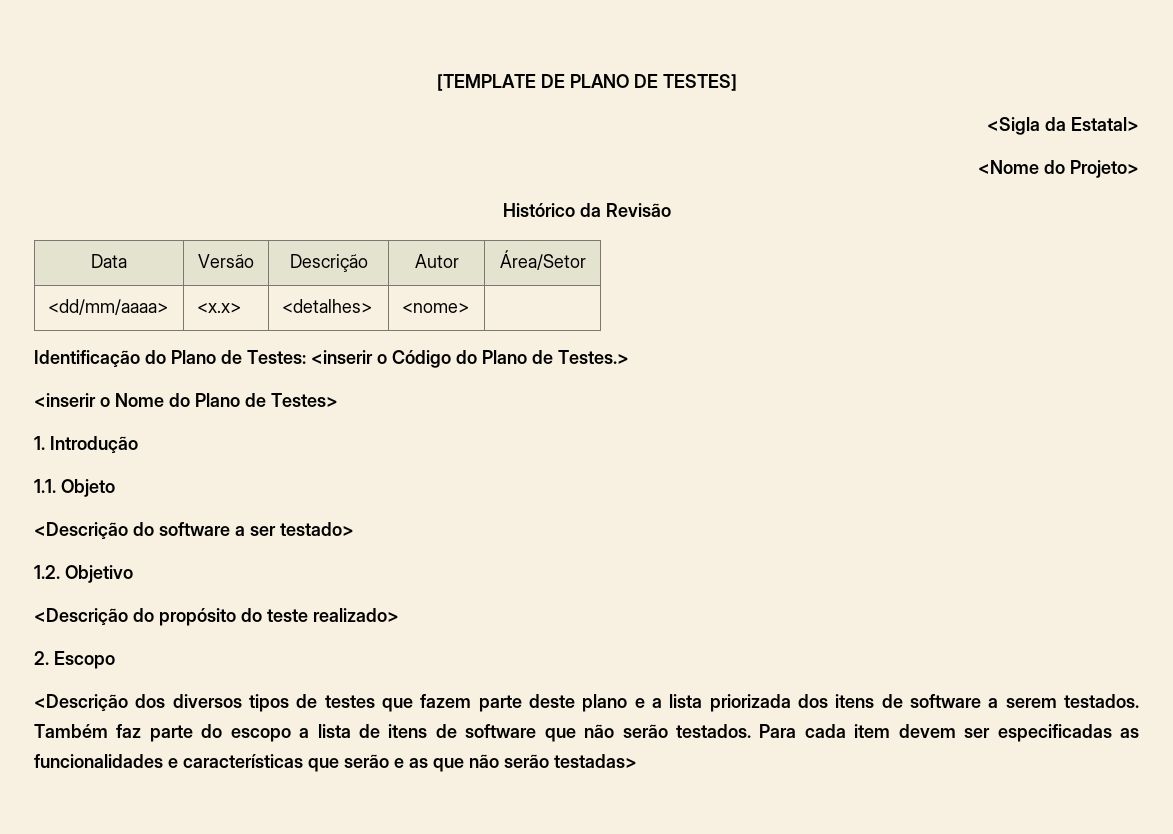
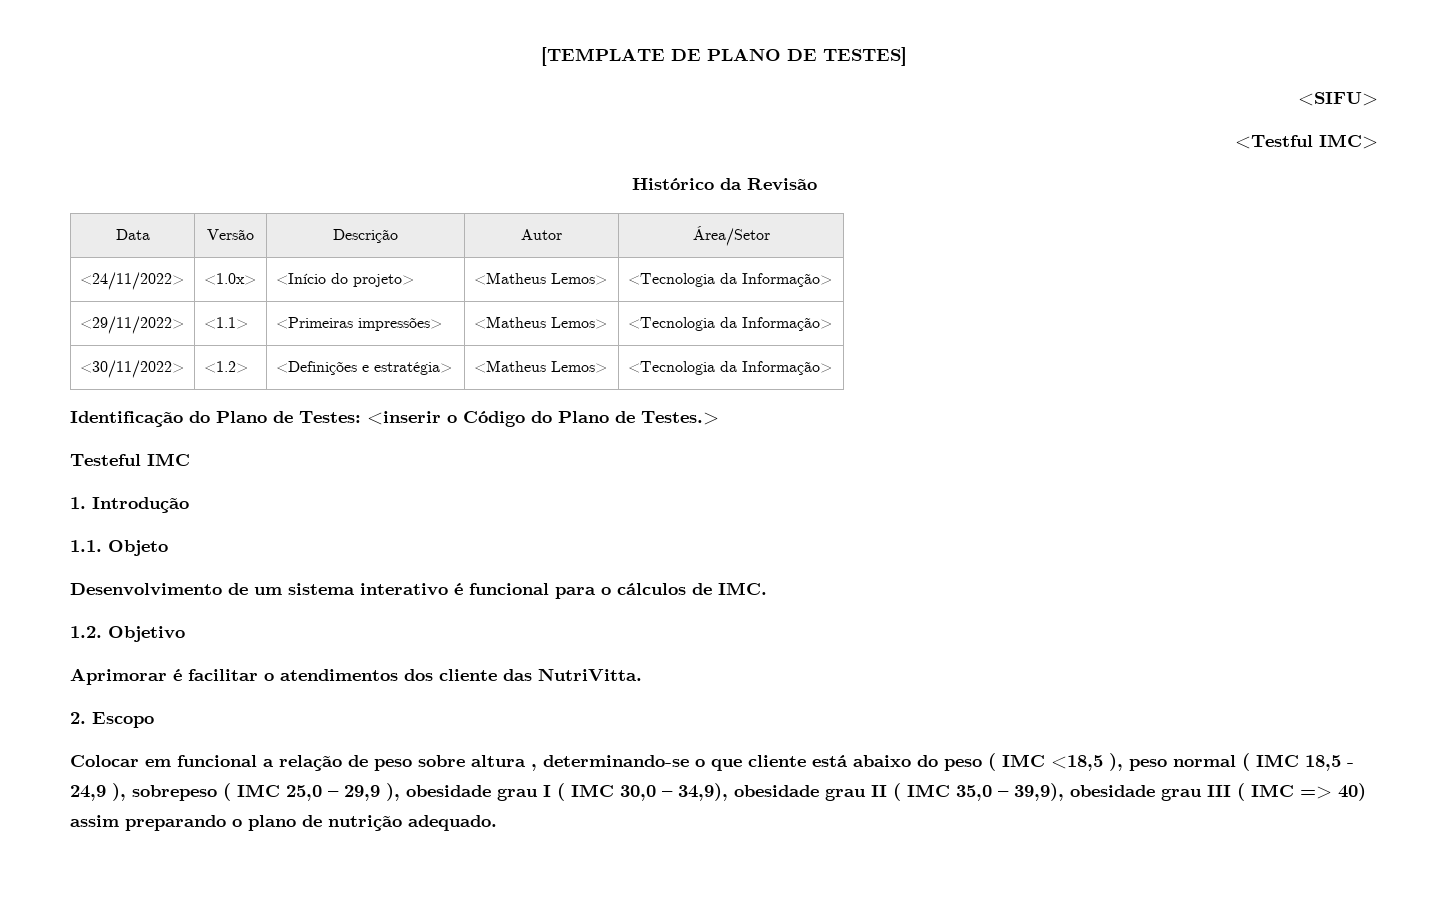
[987,117,1139,135] [978,160,1139,178] <Sigla da Estatal> // <Nome do Projeto> -> [1298,92,1378,106] [1235,134,1378,149] <SIFU> // <Testful IMC>
[48,299,169,315] [197,303,242,313] [282,299,373,313] [402,303,470,313] <dd/mm/aaaa> | <x.x> | <detalhes> | <nome> | -> [79,272,184,290] [203,273,256,285] [275,273,414,287] [473,272,607,285] [627,273,832,287] [79,316,184,334] [203,317,248,329] [275,317,442,331] [473,316,607,329] [627,317,832,331] [79,360,184,378] [203,361,248,373] [275,361,452,375] [473,360,607,373] [627,361,832,375] <24/11/2022> | <1.0x> | <Início do projeto> | <Matheus Lemos> | <Tecnologia da Informação> // <29/11/2022> | <1.1> | <Primeiras impressões> | <Matheus Lemos> | <Tecnologia da Informação> // <30/11/2022> | <1.2> | <Definições e estratégia> | <Matheus Lemos> | <Tecnologia da Informação>
[34,393,338,407] [34,436,138,454] [34,479,115,497] [34,522,354,540] [34,565,133,583] [34,608,399,626] [34,651,115,669] [34,694,1140,712] [34,724,1140,742] [34,754,637,772] <inserir o Nome do Plano de Testes> // 1. Introdução // 1.1. Objeto // <Descrição do software a ser testado> // 1.2. Objetivo // <Descrição do propósito do teste realizado> // 2. Escopo // <Descrição dos diversos tipos de testes que fazem parte deste plano e a lista priorizada dos itens de software a serem testados. Também faz parte do escopo a lista de itens de software que não serão testados. Para cada item devem ser especificadas as funcionalidades e características que serão e as que não serão testadas> -> [70,453,190,466] [70,497,189,513] [70,540,168,556] [70,582,767,599] [70,626,185,642] [70,668,642,685] [70,712,154,728] [70,753,1354,771] [70,783,1366,801] [70,815,497,831] Testeful IMC // 1. Introdução // 1.1. Objeto // Desenvolvimento de um sistema interativo é funcional para o cálculos de IMC. // 1.2. Objetivo // Aprimorar é facilitar o atendimentos dos cliente das NutriVitta. // 2. Escopo // Colocar em funcional a relação de peso sobre altura , determinando-se o que cliente está abaixo do peso ( IMC <18,5 ), peso normal ( IMC 18,5 - 24,9 ), sobrepeso ( IMC 25,0 – 29,9 ), obesidade grau I ( IMC 30,0 – 34,9), obesidade grau II ( IMC 35,0 – 39,9), obesidade grau III ( IMC => 40) assim preparando o plano de nutrição adequado.

